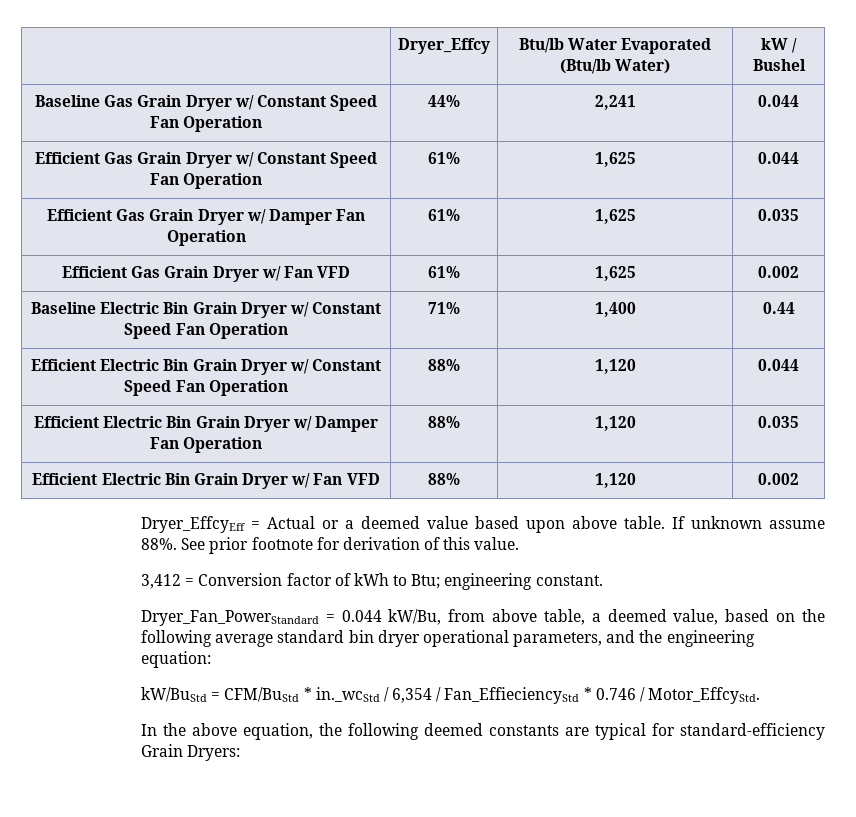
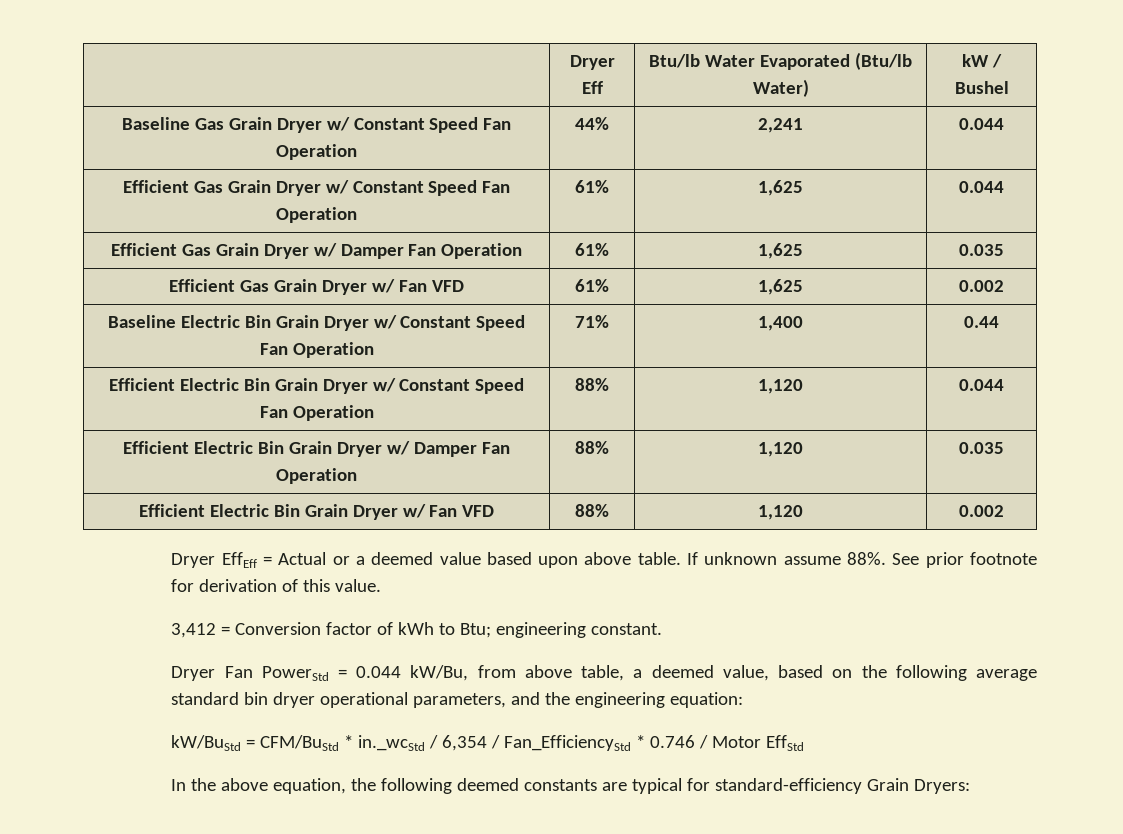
[398,38,490,54] | Dryer_Effcy -> [569,55,615,70] [581,81,603,94] | Dryer Eff
[140,516,245,533] Dryer_EffcyEff -> [171,552,257,568] Dryer EffEff
[140,610,319,626] Dryer_Fan_PowerStandard -> [171,666,329,681] Dryer Fan PowerStd
[444,687,580,704] Fan_EffieciencyStd -> [504,735,632,751] Fan_EfficiencyStd
[648,687,761,704] Motor_EffcyStd. -> [712,735,805,751] Motor EffStd

